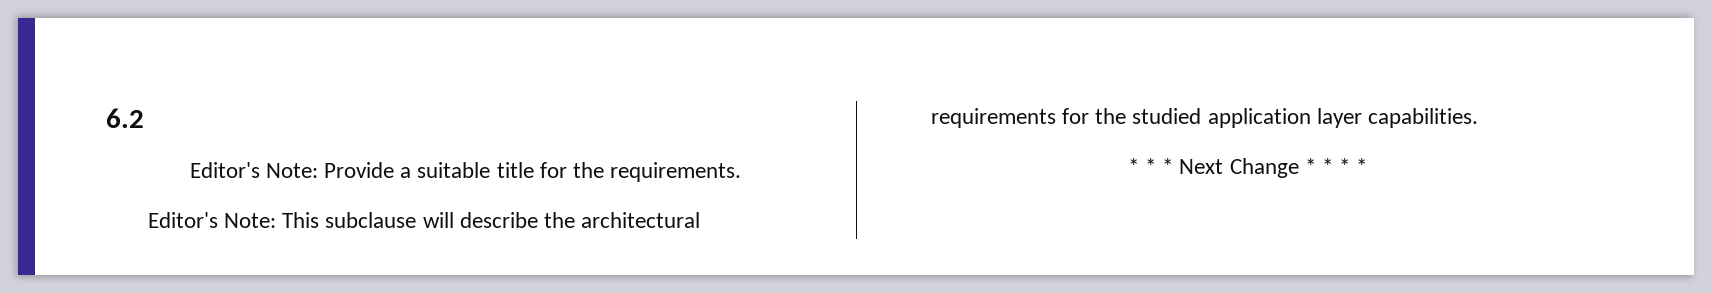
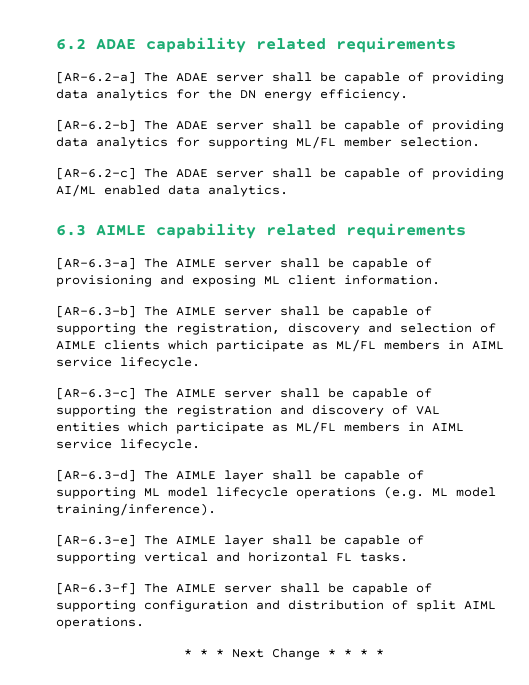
[189,162,742,182] [147,212,701,228] [930,108,1479,128] // Editor's Note: Provide a suitable title for the requirements. // Editor's Note: This subclause will describe the architectural requirements for the studied application layer capabilities. -> [96,37,456,53] [56,71,504,84] [56,89,408,101] [56,119,504,132] [56,136,480,149] [56,167,504,180] [56,184,288,197] [56,223,466,239] [56,257,432,270] [56,275,440,287] [56,305,432,318] [56,323,496,335] [56,339,504,352] [56,357,200,369] [56,387,432,400] [56,405,440,417] [56,421,464,434] [56,439,200,451] [56,469,424,482] [56,486,496,499] [56,503,216,516] [56,534,424,547] [56,552,408,564] [56,582,432,595] [56,600,496,612] [56,617,144,629] ADAE capability related requirements // [AR-6.2-a] The ADAE server shall be capable of providing data analytics for the DN energy efficiency. // [AR-6.2-b] The ADAE server shall be capable of providing data analytics for supporting ML/FL member selection. // [AR-6.2-c] The ADAE server shall be capable of providing AI/ML enabled data analytics. // 6.3 AIMLE capability related requirements // [AR-6.3-a] The AIMLE server shall be capable of provisioning and exposing ML client information. // [AR-6.3-b] The AIMLE server shall be capable of supporting the registration, discovery and selection of AIMLE clients which participate as ML/FL members in AIML service lifecycle. // [AR-6.3-c] The AIMLE server shall be capable of supporting the registration and discovery of VAL entities which participate as ML/FL members in AIML service lifecycle. // [AR-6.3-d] The AIMLE layer shall be capable of supporting ML model lifecycle operations (e.g. ML model training/inference). // [AR-6.3-e] The AIMLE layer shall be capable of supporting vertical and horizontal FL tasks. // [AR-6.3-f] The AIMLE server shall be capable of supporting configuration and distribution of split AIML operations.

